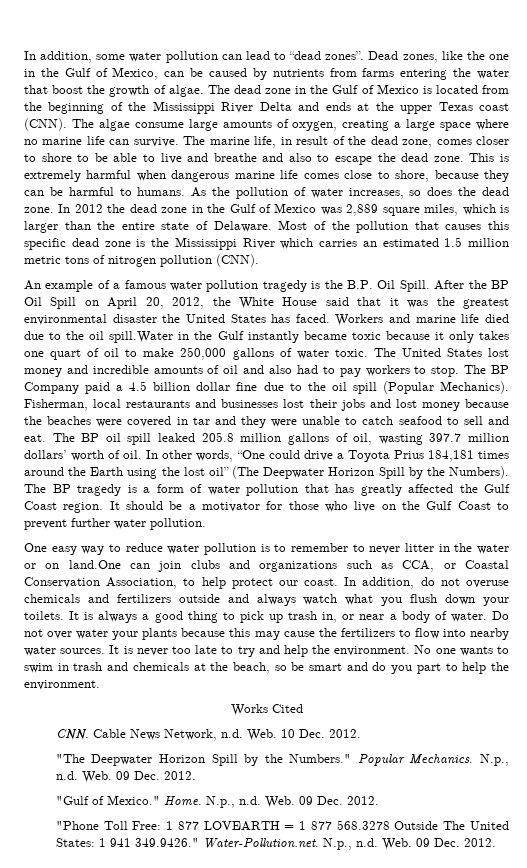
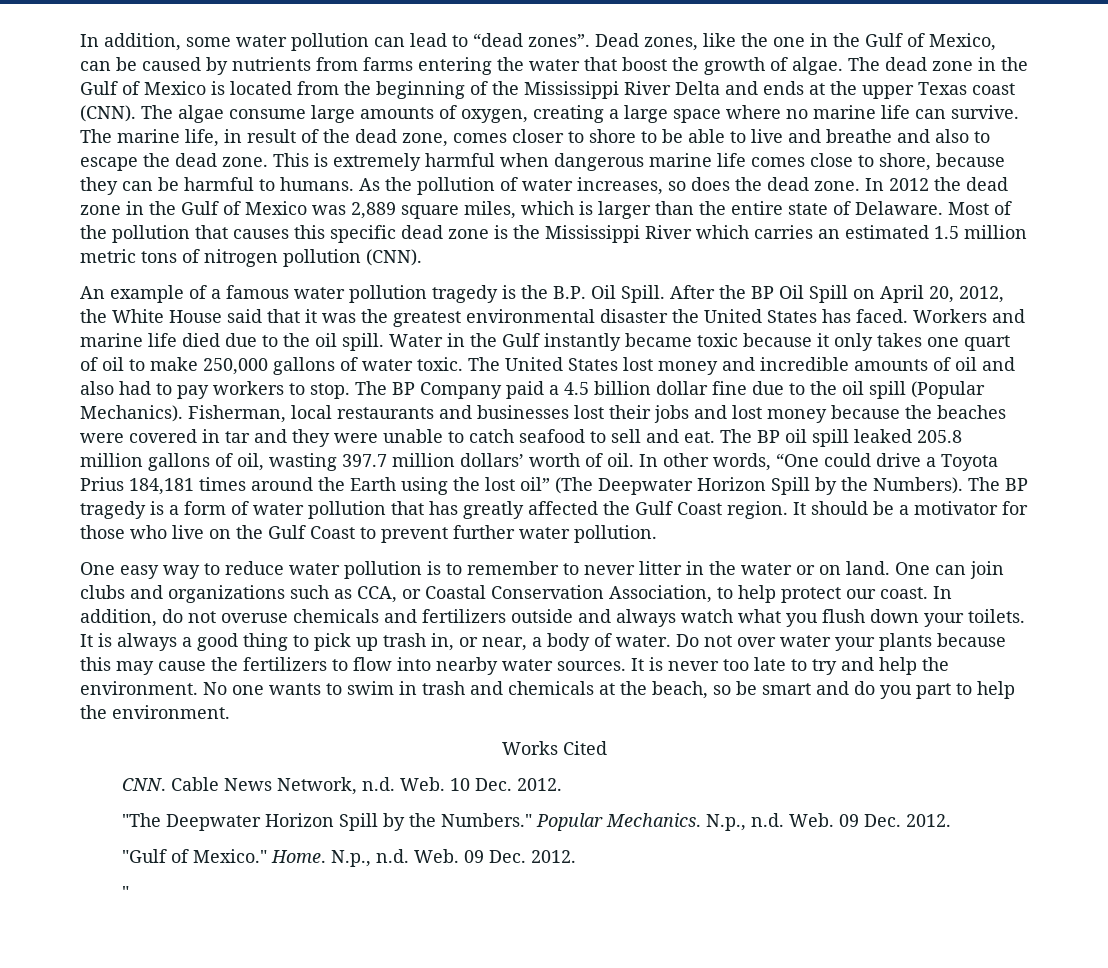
[109,331,174,343] spill.Water -> [342,333,443,351] spill. Water
[68,560,121,569] land.One -> [846,561,930,575] land. One
[359,614,385,620] near -> [482,637,527,651] near,
[55,820,510,831] [55,838,496,850] "Phone Toll Free: 1 877 LOVEARTH = 1 877 568.3278 Outside The United States: 1 941 349.9426." Water-Pollution.net. N.p., n.d. Web. 09 Dec. 2012. -> [121,886,129,899] "

